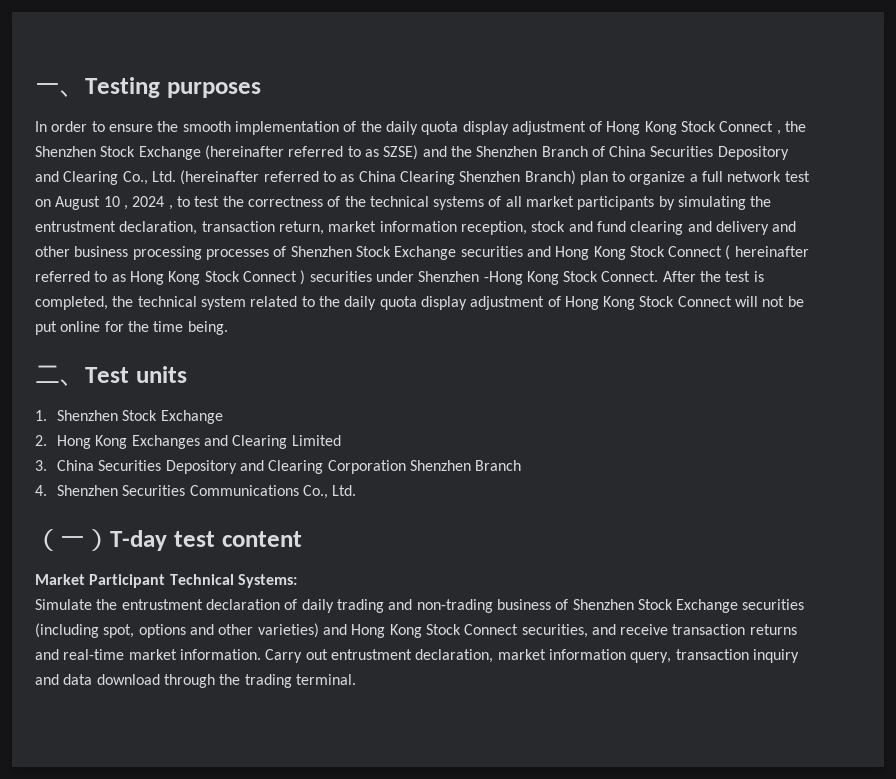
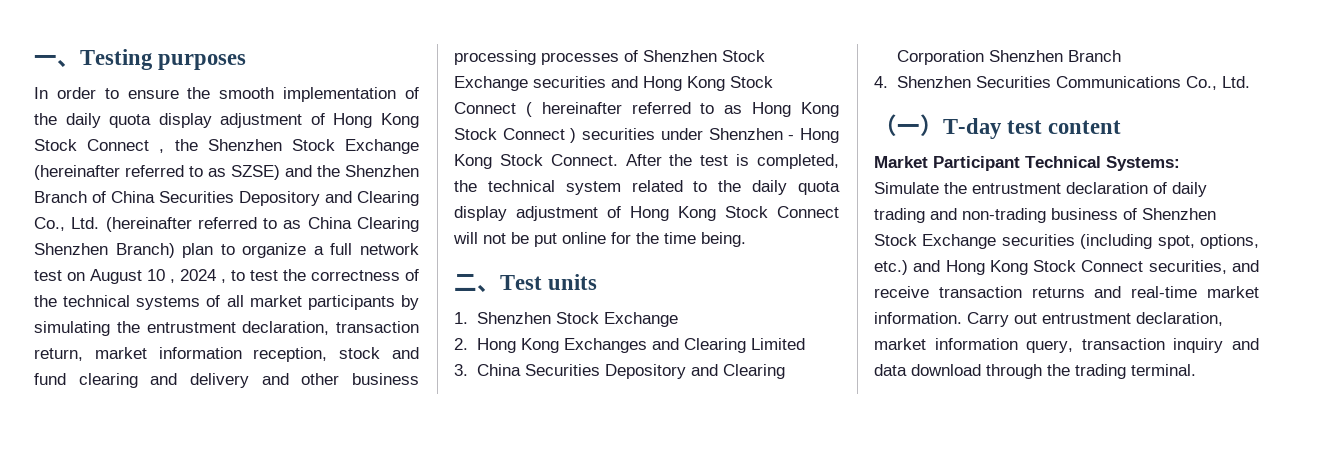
[483,271,523,285] -Hong -> [788,128,839,143] - Hong
[138,623,319,638] options and other varieties) -> [1200,234,1259,249] [874,260,908,275] options, etc.)

